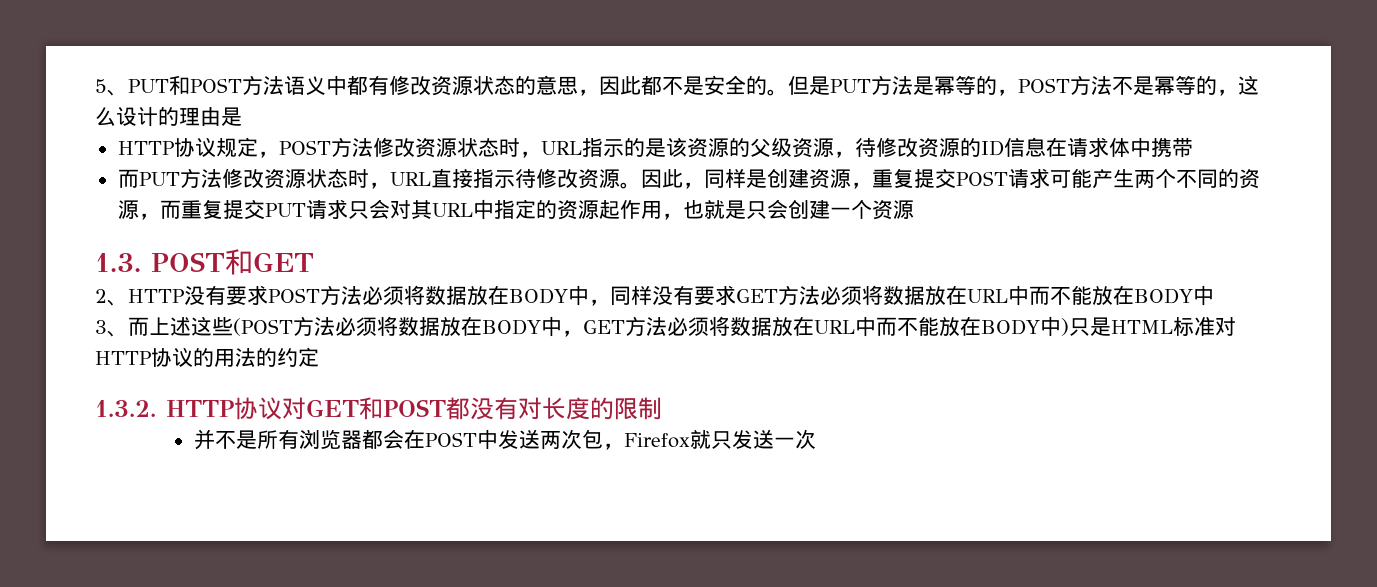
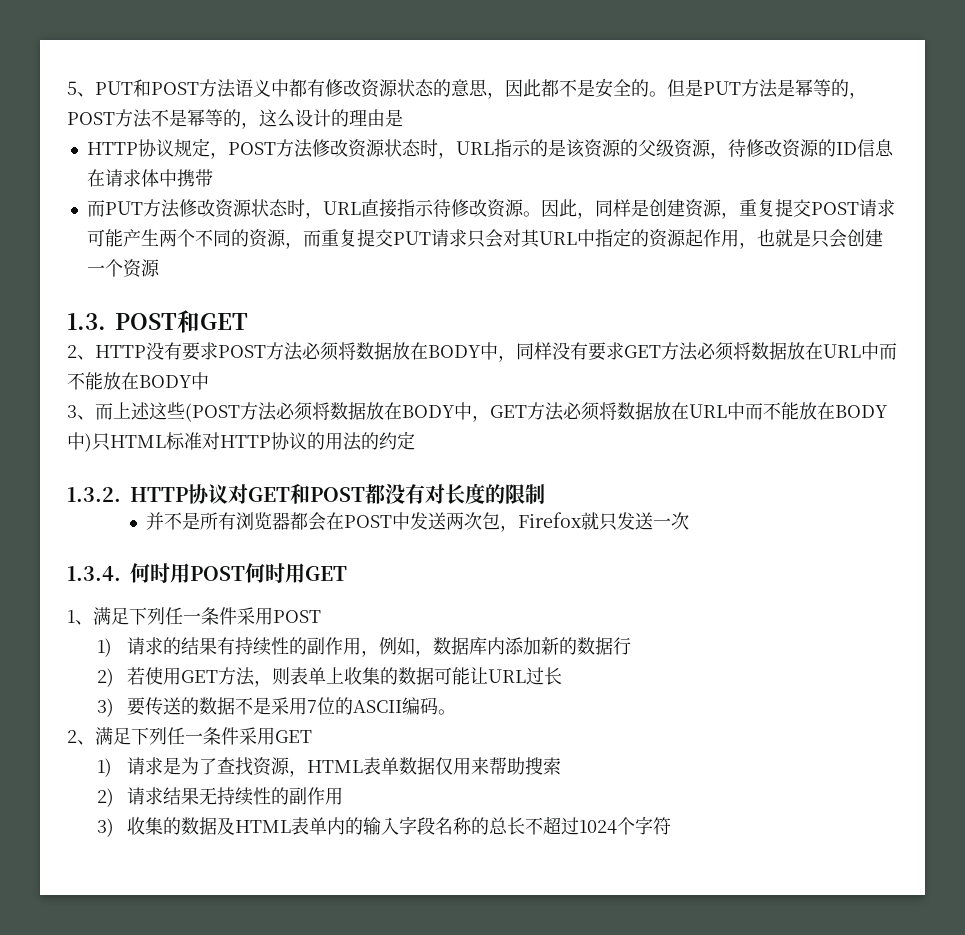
[1090,317,1111,336] 是 -> (110, 442) none
(816, 439) none -> [67,563,347,583] [67,607,321,625] [96,637,631,657] [96,667,562,687] [96,697,456,717] [67,727,312,745] [96,757,561,777] [96,787,343,807] [96,816,671,837] // 1.3.4.何时用POST何时用GET // 1、满足下列任一条件采用POST // 1)请求的结果有持续性的副作用，例如，数据库内添加新的数据行 // 2)若使用GET方法，则表单上收集的数据可能让URL过长 // 3)要传送的数据不是采用7位的ASCII编码。 // 2、满足下列任一条件采用GET // 1)请求是为了查找资源，HTML表单数据仅用来帮助搜索 // 2)请求结果无持续性的副作用 // 3)收集的数据及HTML表单内的输入字段名称的总长不超过1024个字符

